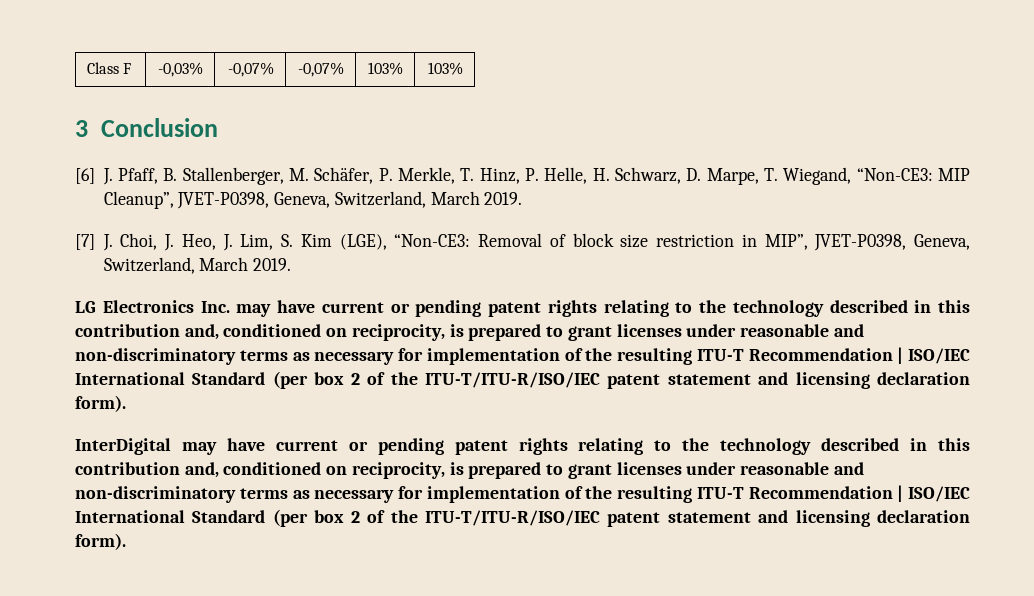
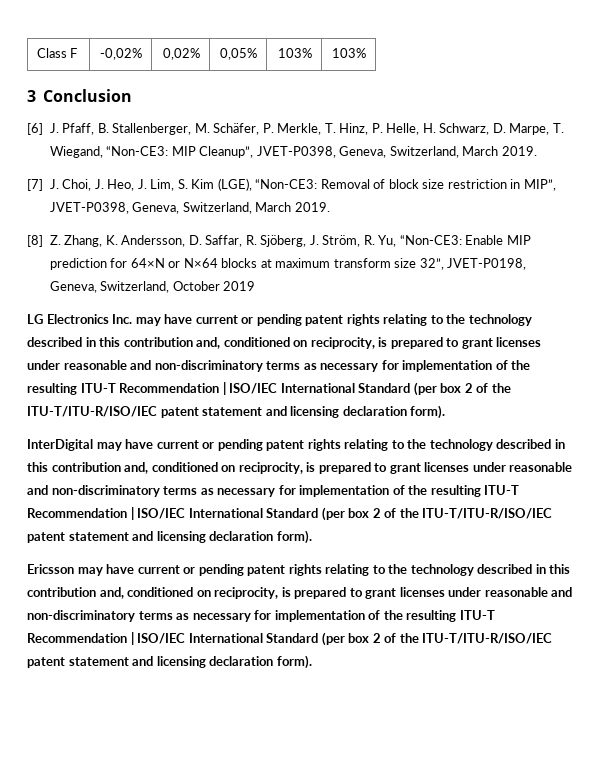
[158,62,204,77] [228,62,275,77] [298,62,345,77] -0,03% | -0,07% | -0,07% -> [100,48,143,60] [163,48,201,60] [220,48,258,60] -0,02% | 0,02% | 0,05%
(292, 264) none -> [27,235,531,247] [49,258,527,270] [49,281,256,293] // [8] Z. Zhang, K. Andersson, D. Saffar, R. Sjöberg, J. Ström, R. Yu, “Non-CE3: Enable MIP prediction for 64×N or N×64 blocks at maximum transform size 32”, JVET-P0198, Geneva, Switzerland, October 2019
(126, 541) none -> [27,564,571,576] [27,587,573,599] [27,610,495,622] [27,632,553,646] [27,655,312,669] // Ericsson may have current or pending patent rights relating to the technology described in this contribution and, conditioned on reciprocity, is prepared to grant licenses under reasonable and non-discriminatory terms as necessary for implementation of the resulting ITU-T Recommendation | ISO/IEC International Standard (per box 2 of the ITU-T/ITU-R/ISO/IEC patent statement and licensing declaration form).

